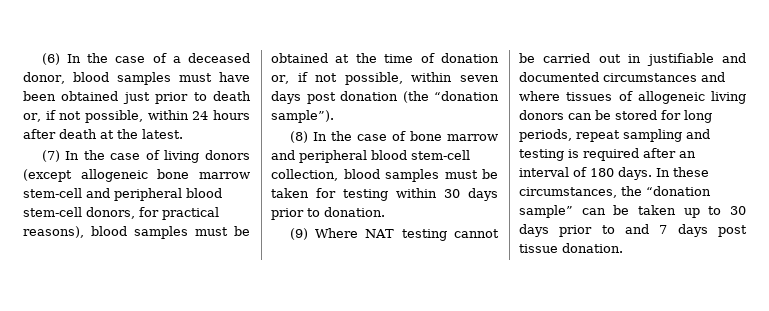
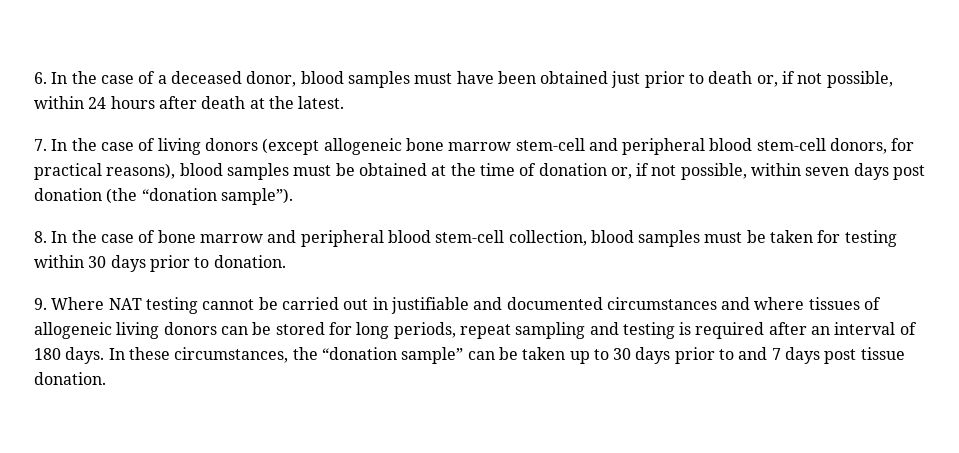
[41,53,60,65] (6) -> [34,72,47,84] 6.
[41,150,60,162] (7) -> [34,139,47,151] 7.
[289,131,308,143] (8) -> [34,231,47,243] 8.
[289,228,308,240] (9) -> [34,298,47,310] 9.

